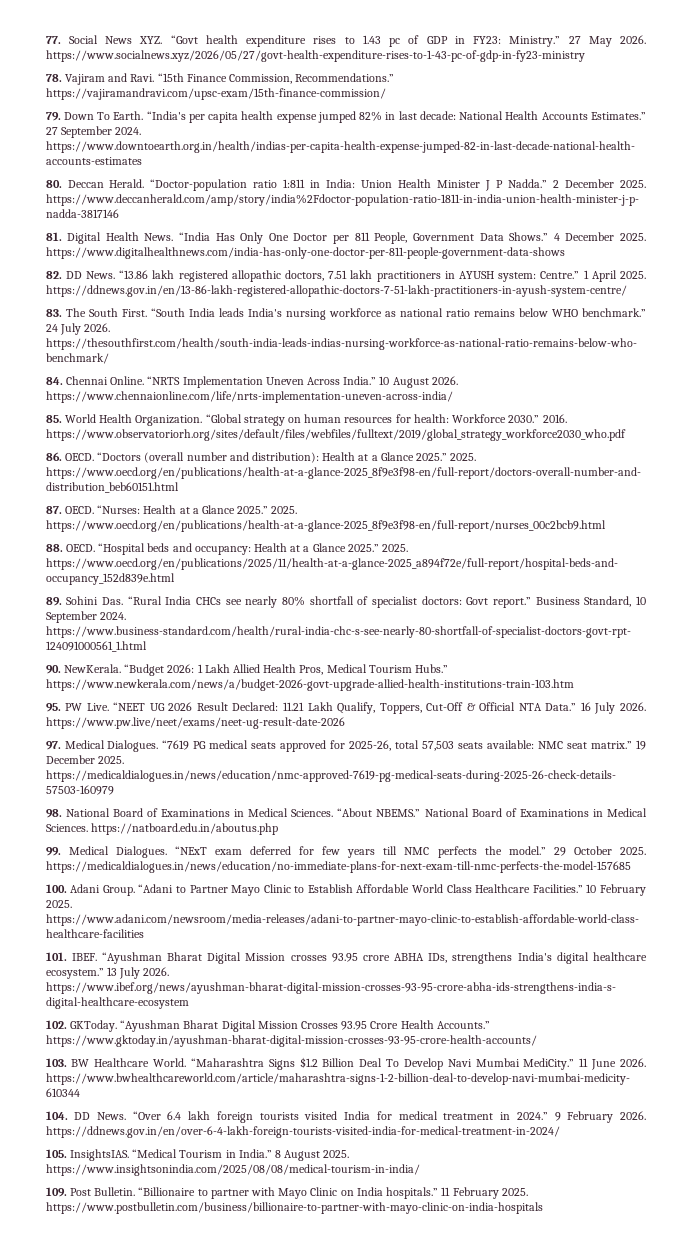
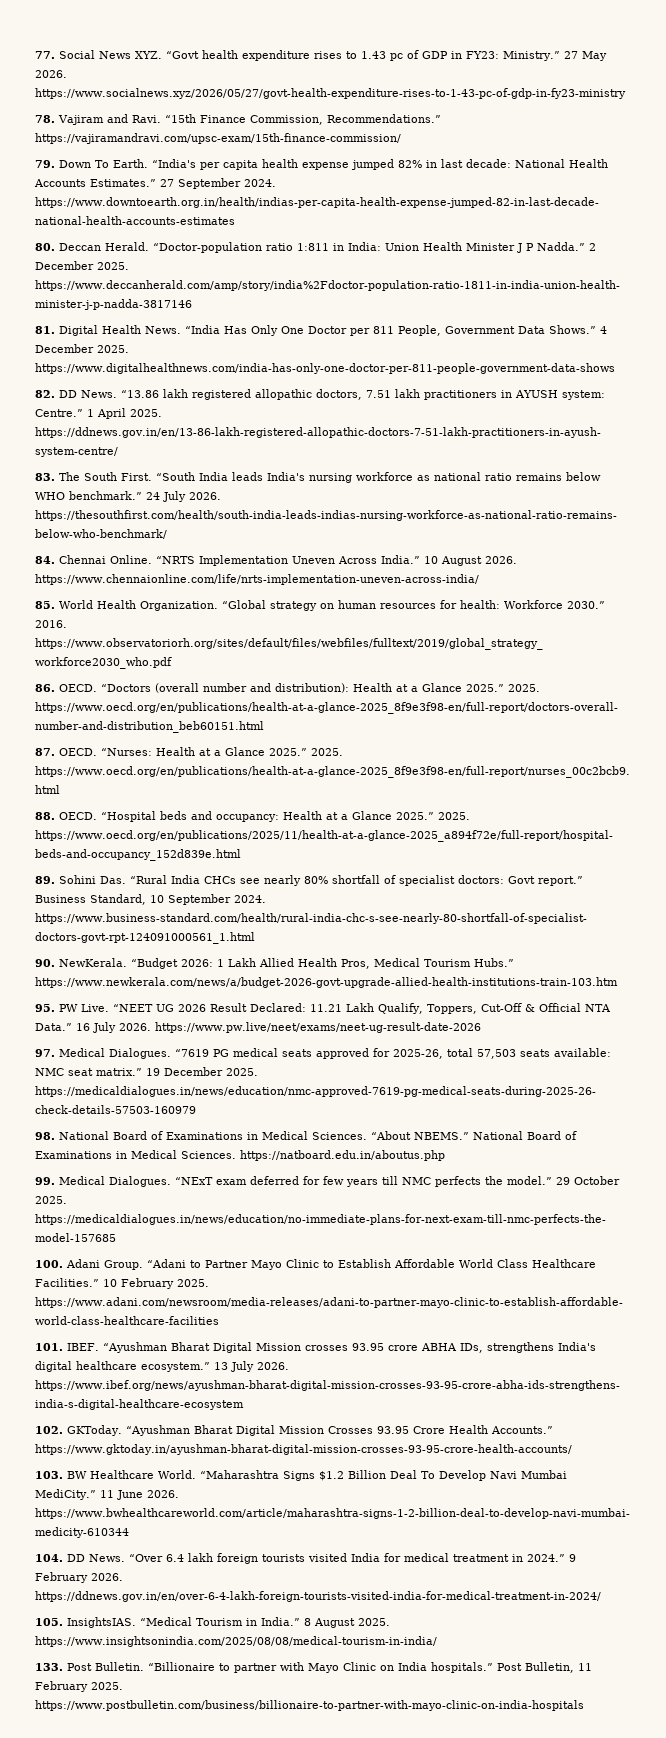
[45,1187,67,1197] 109. -> [34,1663,63,1671] 133.
(439, 1193) none -> [496,1662,574,1673] Post Bulletin,

